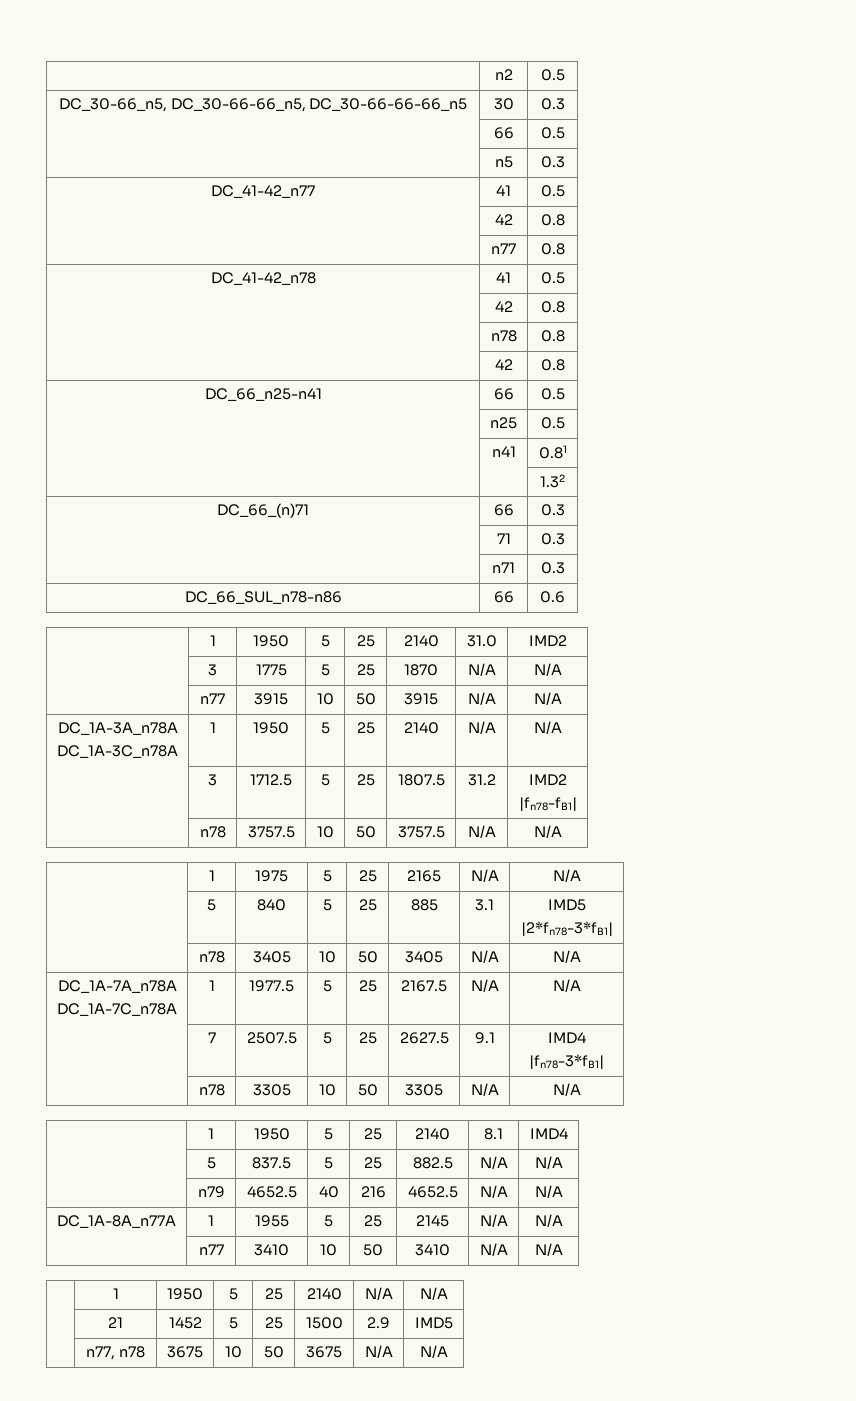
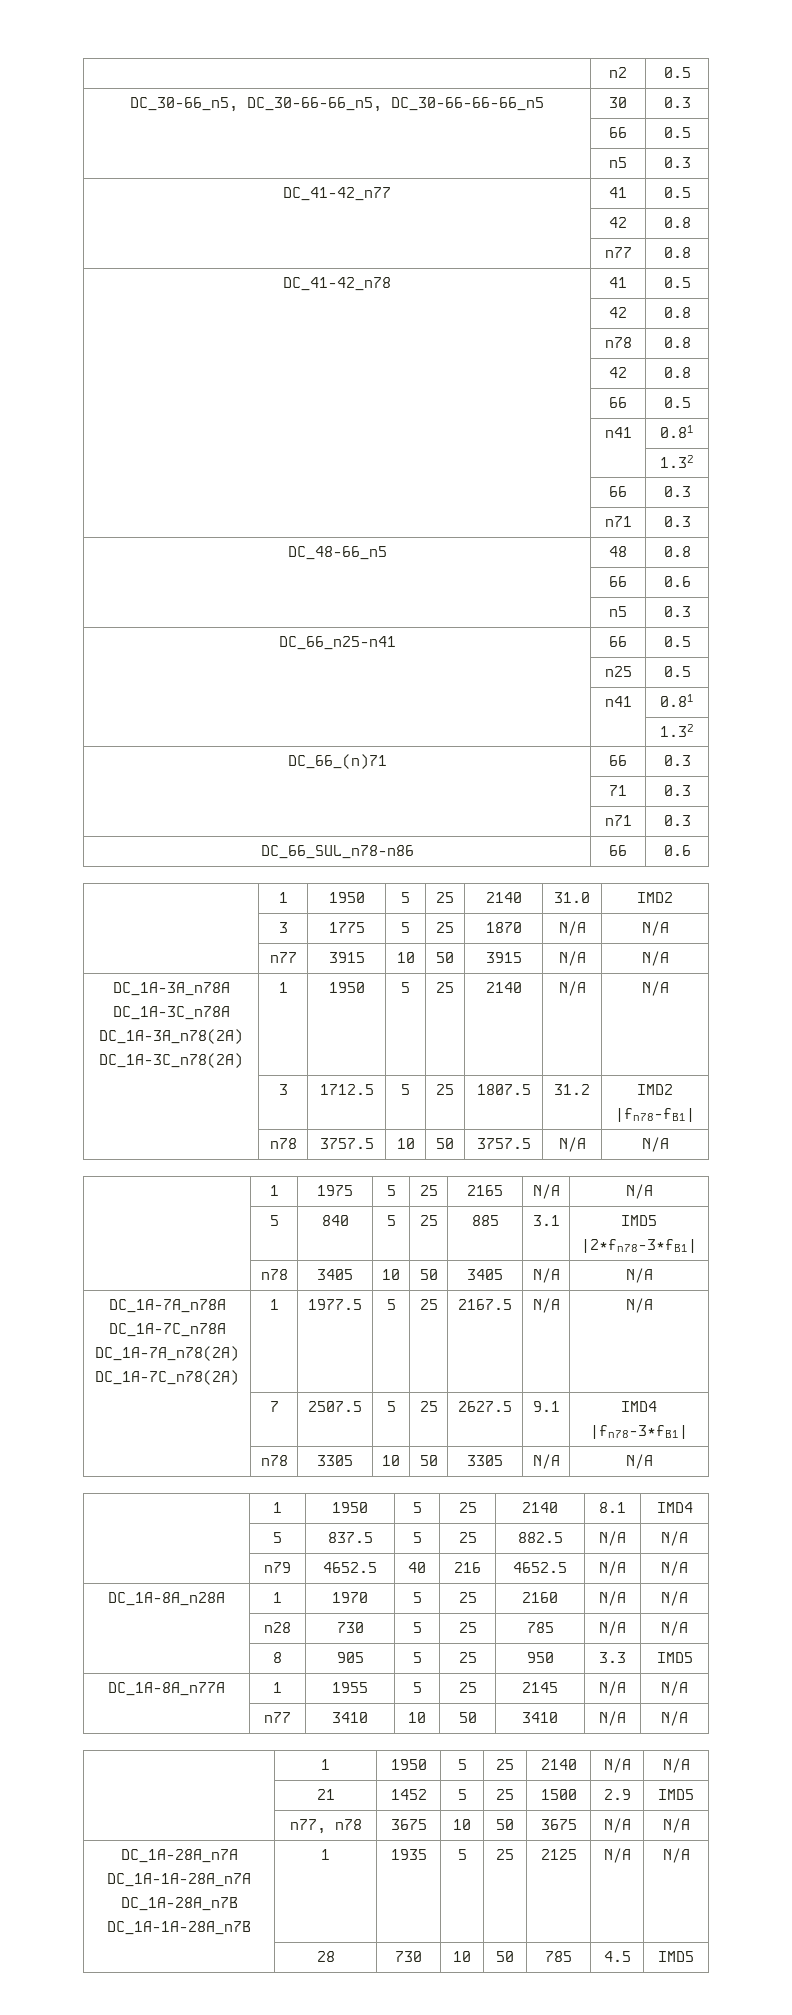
(565, 365) none -> [609,397,627,408] [663,397,691,408] [604,427,632,438] [660,425,694,438] [660,455,694,468] [609,486,627,497] [663,486,691,497] [604,516,632,527] [663,516,691,527] [287,546,387,560] [609,546,627,557] [663,546,691,557] [609,576,627,587] [663,576,691,587] [609,606,627,617] [663,606,691,617] // | 66 | 0.5 // | n41 | 0.81 // | | 1.32 // | 66 | 0.3 // | n71 | 0.3 // DC_48-66_n5 | 48 | 0.8 // | 66 | 0.6 // | n5 | 0.3
(178, 751) none -> [99,1029,243,1044] [99,1053,243,1068] // DC_1A-3A_n78(2A) // DC_1A-3C_n78(2A)
(177, 1009) none -> [95,1346,239,1361] [95,1370,239,1385] // DC_1A-7A_n78(2A) // DC_1A-7C_n78(2A)
(563, 1191) none -> [108,1592,225,1606] [273,1592,282,1603] [332,1592,368,1603] [412,1592,422,1603] [458,1592,477,1603] [522,1592,558,1603] [599,1591,626,1606] [661,1591,688,1606] [264,1622,291,1633] [336,1622,364,1633] [412,1622,422,1633] [458,1622,477,1633] [526,1622,554,1633] [599,1621,626,1636] [661,1621,688,1636] [273,1652,282,1663] [336,1652,364,1663] [412,1652,422,1663] [458,1652,477,1663] [526,1652,554,1663] [599,1652,626,1663] [656,1652,693,1663] // DC_1A-8A_n28A | 1 | 1970 | 5 | 25 | 2160 | N/A | N/A // | n28 | 730 | 5 | 25 | 785 | N/A | N/A // | 8 | 905 | 5 | 25 | 950 | 3.3 | IMD5
(448, 1351) none -> [120,1849,238,1863] [107,1873,251,1887] [120,1897,238,1911] [107,1921,251,1935] [321,1849,330,1860] [390,1849,427,1860] [457,1849,467,1860] [496,1849,514,1860] [540,1849,577,1860] [603,1848,631,1863] [662,1848,690,1863] [316,1951,335,1962] [395,1951,422,1962] [453,1951,471,1962] [496,1951,514,1962] [545,1951,572,1962] [603,1951,631,1962] [658,1951,694,1962] // DC_1A-28A_n7A // DC_1A-1A-28A_n7A // DC_1A-28A_n7B // DC_1A-1A-28A_n7B | 1 | 1935 | 5 | 25 | 2125 | N/A | N/A // | 28 | 730 | 10 | 50 | 785 | 4.5 | IMD5

